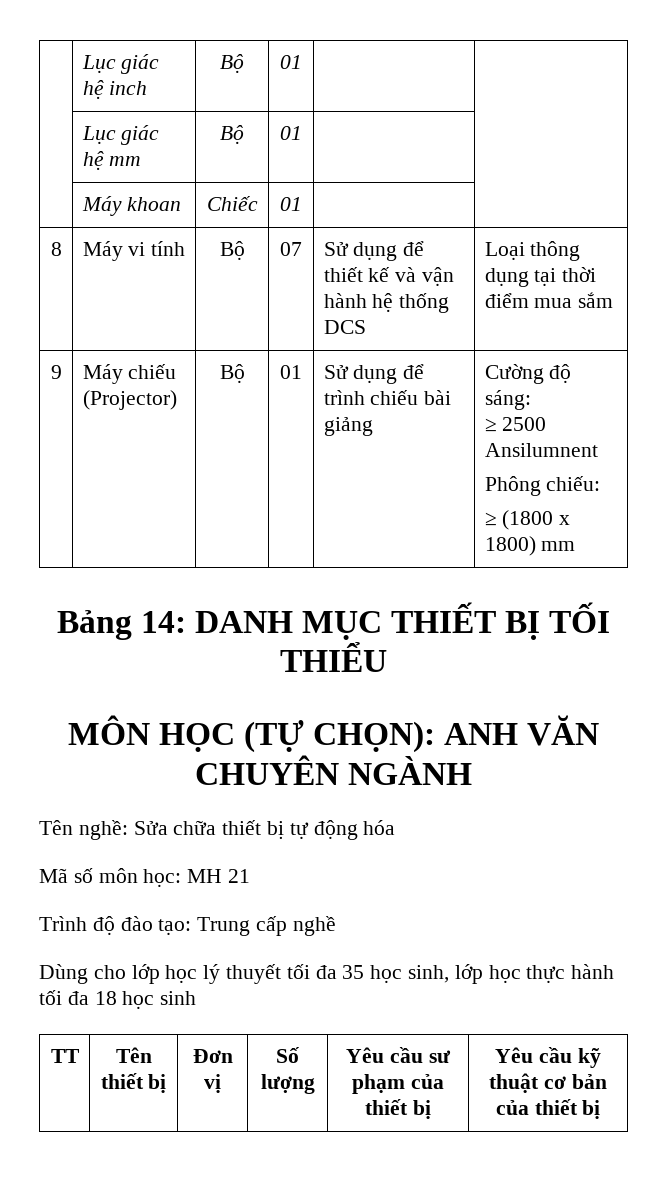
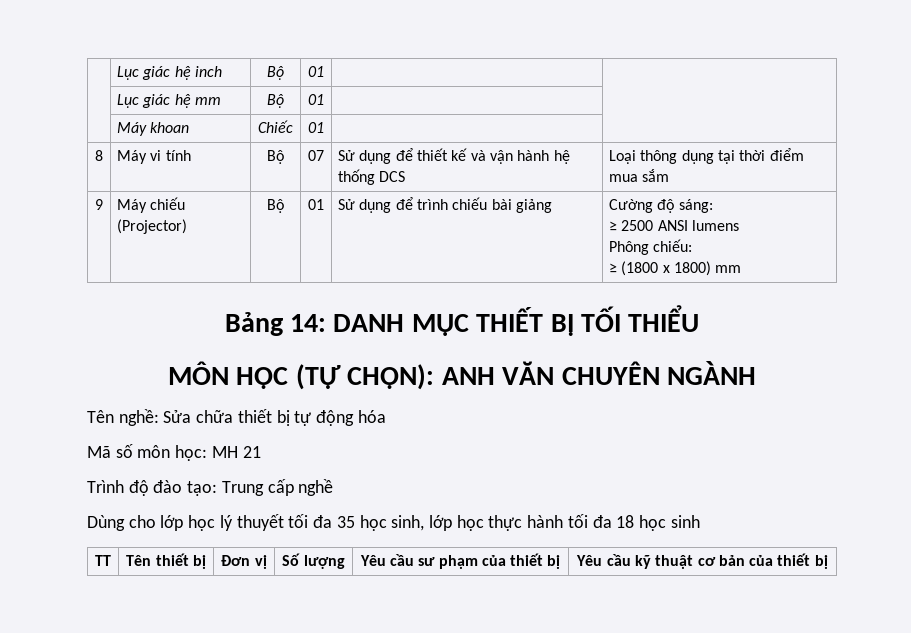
[484,443,598,457] Ansilumnent -> [657,220,740,231] ANSI lumens

